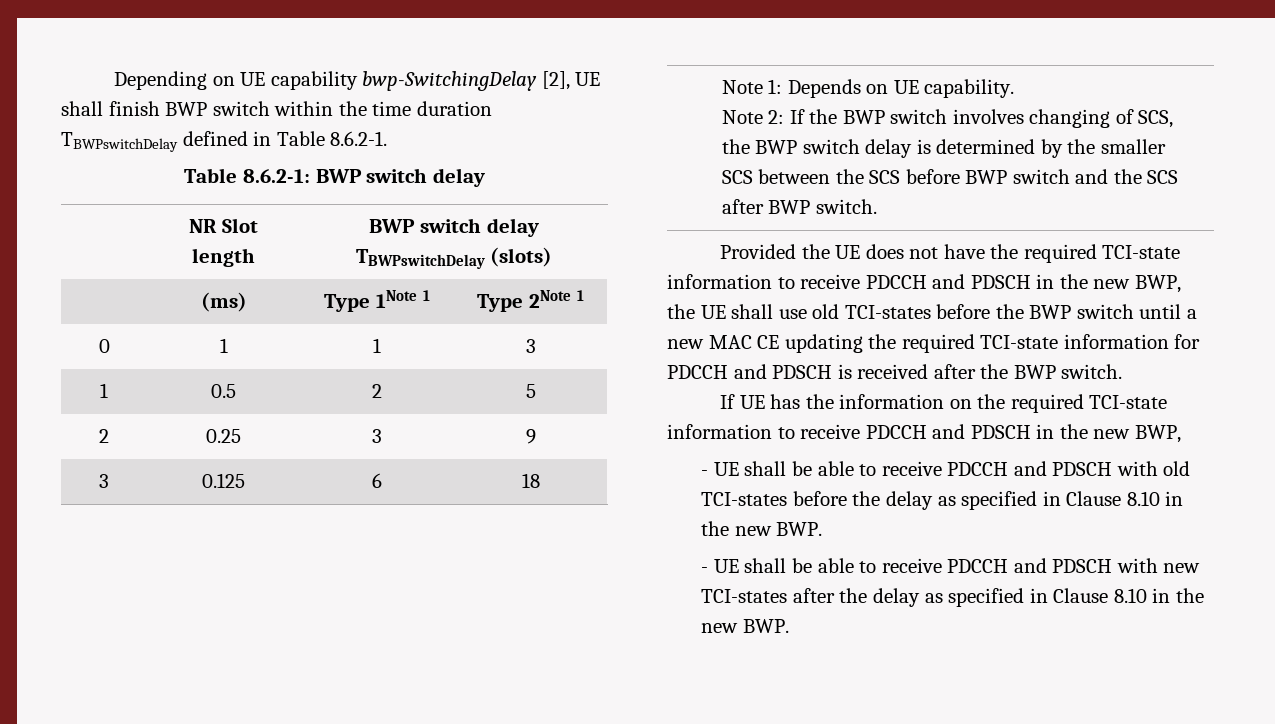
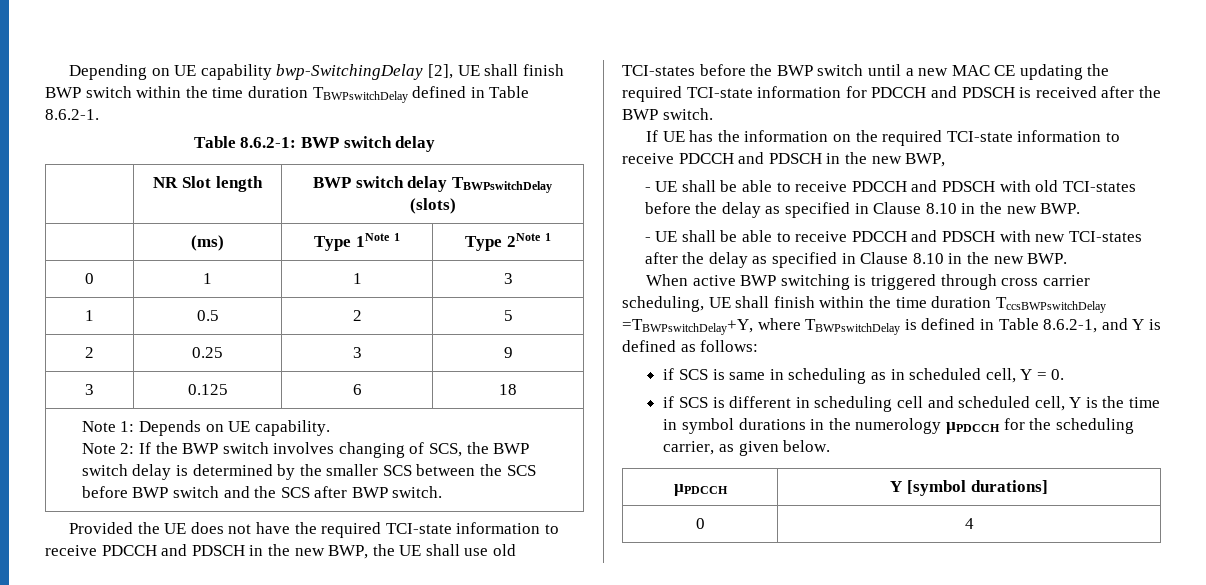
(789, 626) none -> [646,274,1090,290] [622,296,1106,313] [622,318,1161,335] [622,340,759,352] [663,368,1065,384] [663,396,1161,412] [663,418,1134,434] [663,440,831,456] [673,484,728,496] [890,480,1048,496] [695,518,705,529] [964,518,974,529] // When active BWP switching is triggered through cross carrier scheduling, UE shall finish within the time duration TccsBWPswitchDelay =TBWPswitchDelay+Y, where TBWPswitchDelay is defined in Table 8.6.2-1, and Y is defined as follows: // if SCS is same in scheduling as in scheduled cell, Y = 0. // if SCS is different in scheduling cell and scheduled cell, Y is the time in symbol durations in the numerology µPDCCH for the scheduling carrier, as given below. // µPDCCH | Y [symbol durations] // 0 | 4

